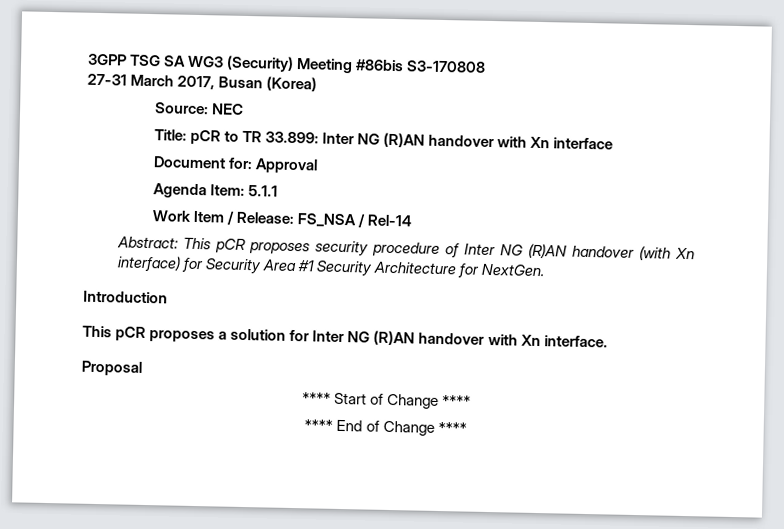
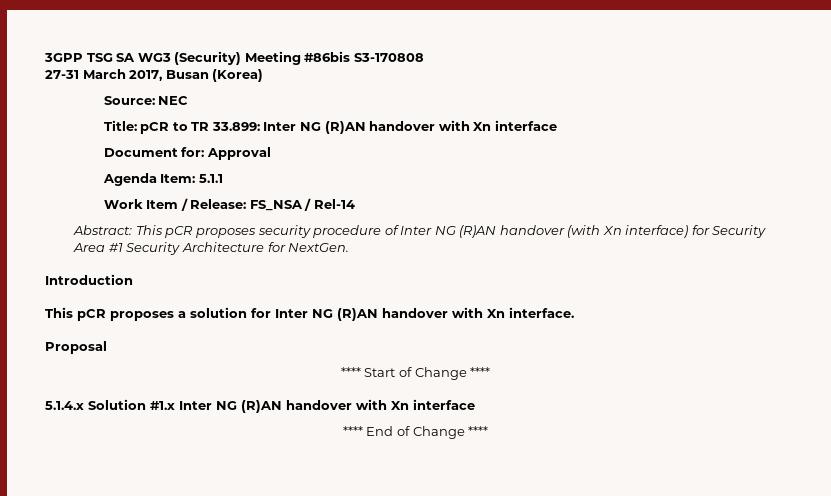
(472, 401) none -> [45,399,475,413] // 5.1.4.x Solution #1.x Inter NG (R)AN handover with Xn interface

